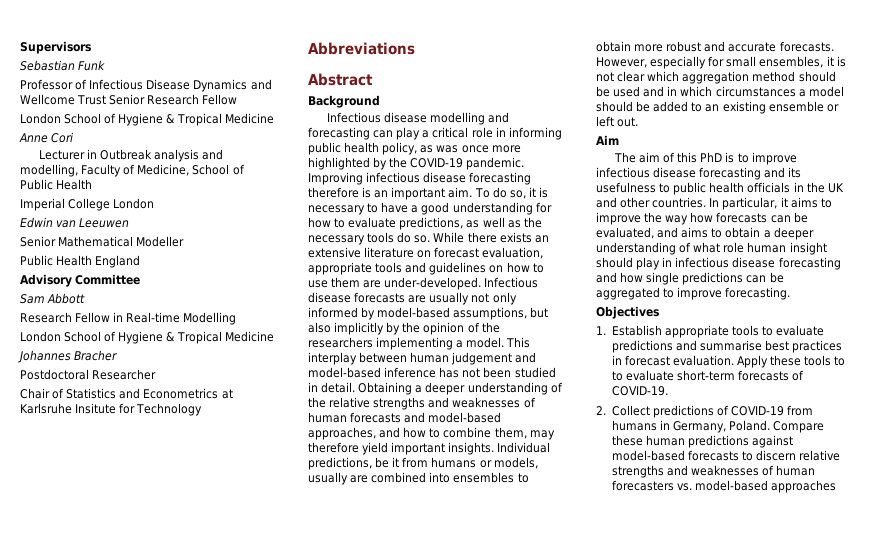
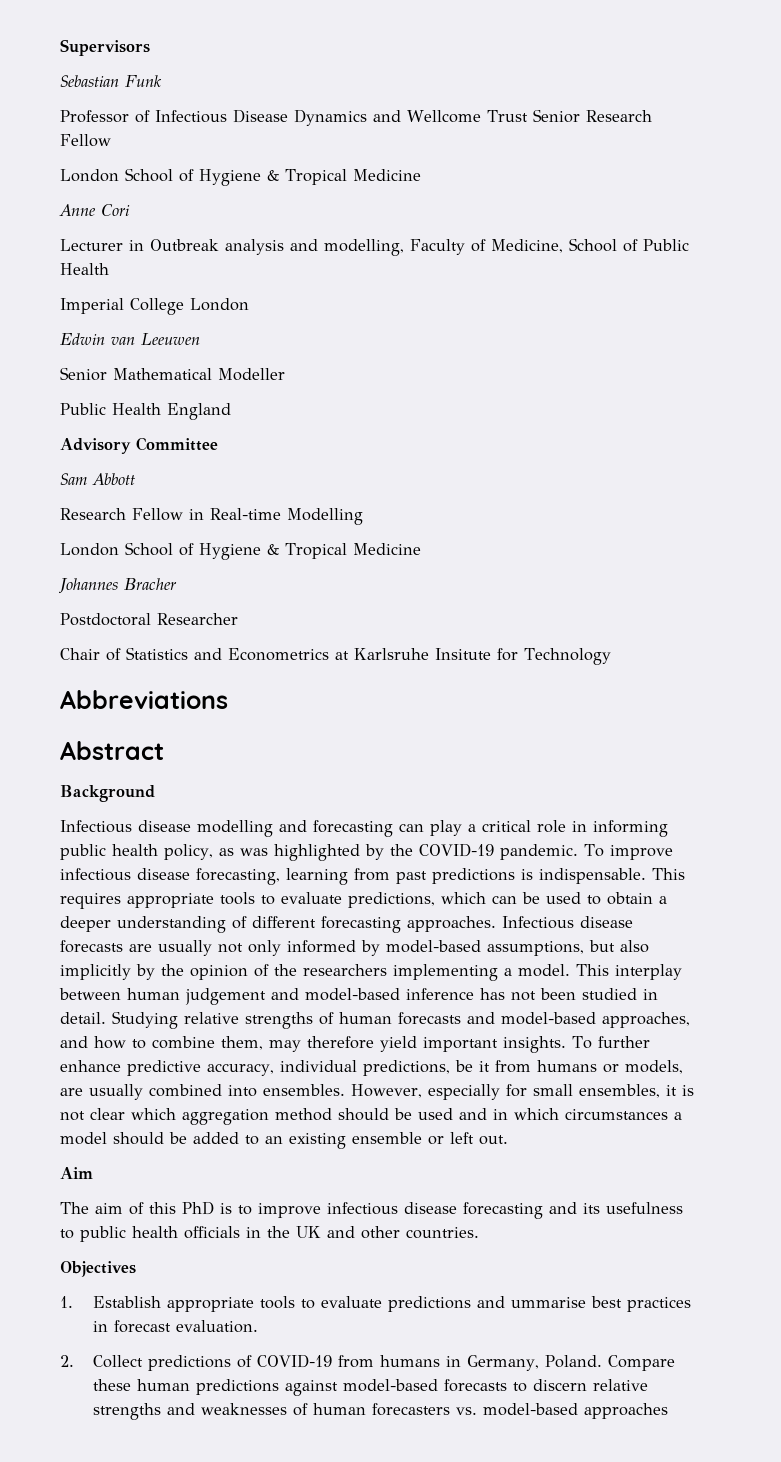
[461,145,521,153] once more -> (268, 852) none
[308,172,532,185] [308,187,548,200] [308,202,552,215] [308,217,542,230] [308,232,549,245] [308,247,544,259] [308,262,544,275] [308,277,482,290] Improving infectious disease forecasting therefore is an important aim. To do so, it is necessary to have a good understanding for how to evaluate predictions, as well as the necessary tools do so. While there exists an extensive literature on forecast evaluation, appropriate tools and guidelines on how to use them are under-developed. -> [583,844,673,860] [60,868,685,885] [60,892,667,909] [60,916,496,933] To improve infectious disease forecasting, learning from past predictions is indispensable. This requires appropriate tools to evaluate predictions, which can be used to obtain a deeper understanding of different forecasting approaches.
[358,382,563,395] [308,397,521,410] Obtaining a deeper understanding of the relative strengths and weaknesses -> [112,1011,313,1029] Studying relative strengths
[497,442,551,453] Individual -> [572,1036,650,1049] [60,1060,357,1076] To further enhance predictive accuracy, individual
[308,472,529,485] [596,41,834,52] usually are combined into ensembles to obtain more robust and accurate forecasts. -> [60,1084,345,1100] are usually combined into ensembles.
[709,197,832,210] [596,212,808,225] [596,227,814,240] [596,242,827,255] [596,257,841,270] [596,272,784,285] [596,287,791,300] In particular, it aims to improve the way how forecasts can be evaluated, and aims to obtain a deeper understanding of what role human insight should play in infectious disease forecasting and how single predictions can be aggregated to improve forecasting. -> (479, 1233) none
[699,340,762,351] summarise -> [510,1297,586,1308] ummarise
[737,355,846,368] [611,370,805,381] [611,386,668,396] Apply these tools to to evaluate short-term forecasts of COVID-19. -> (258, 1326) none

